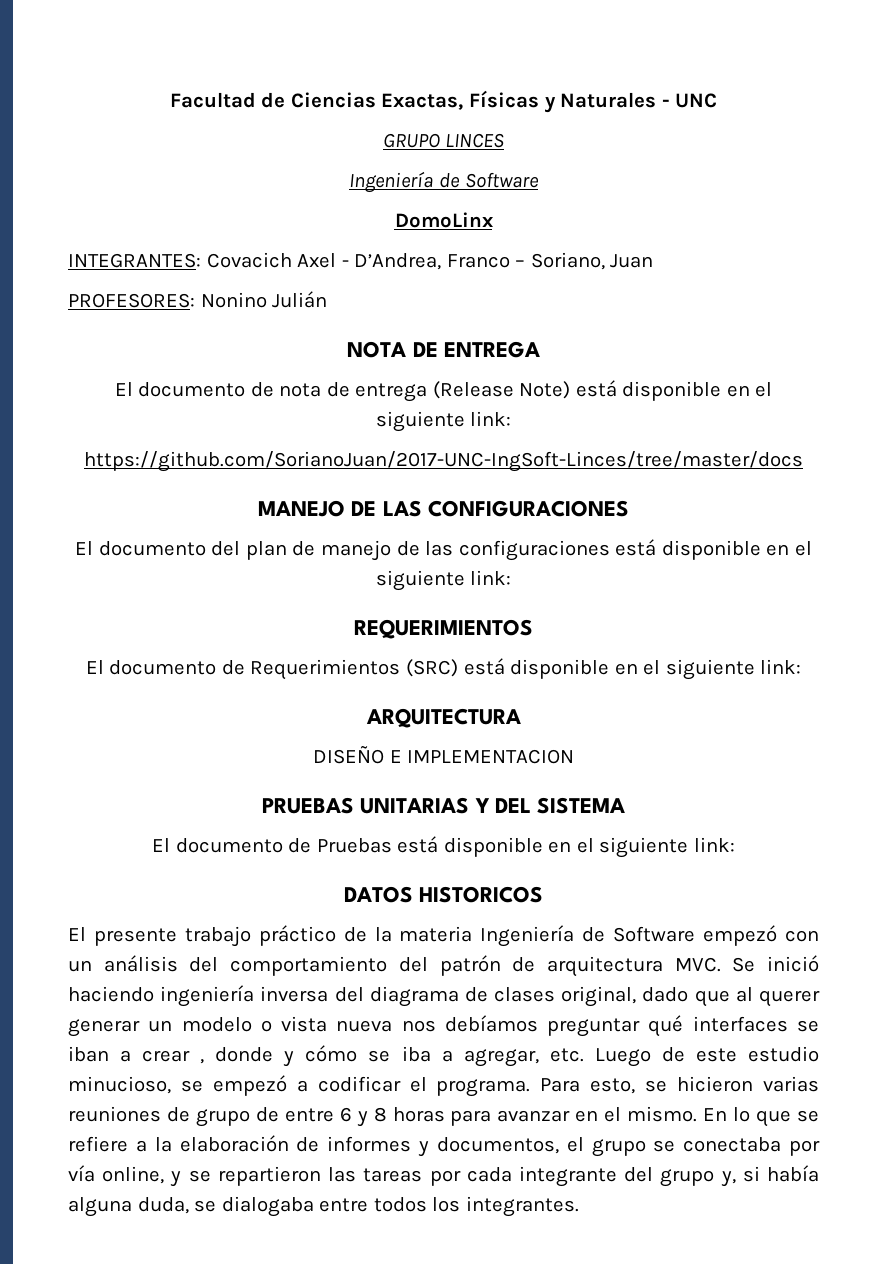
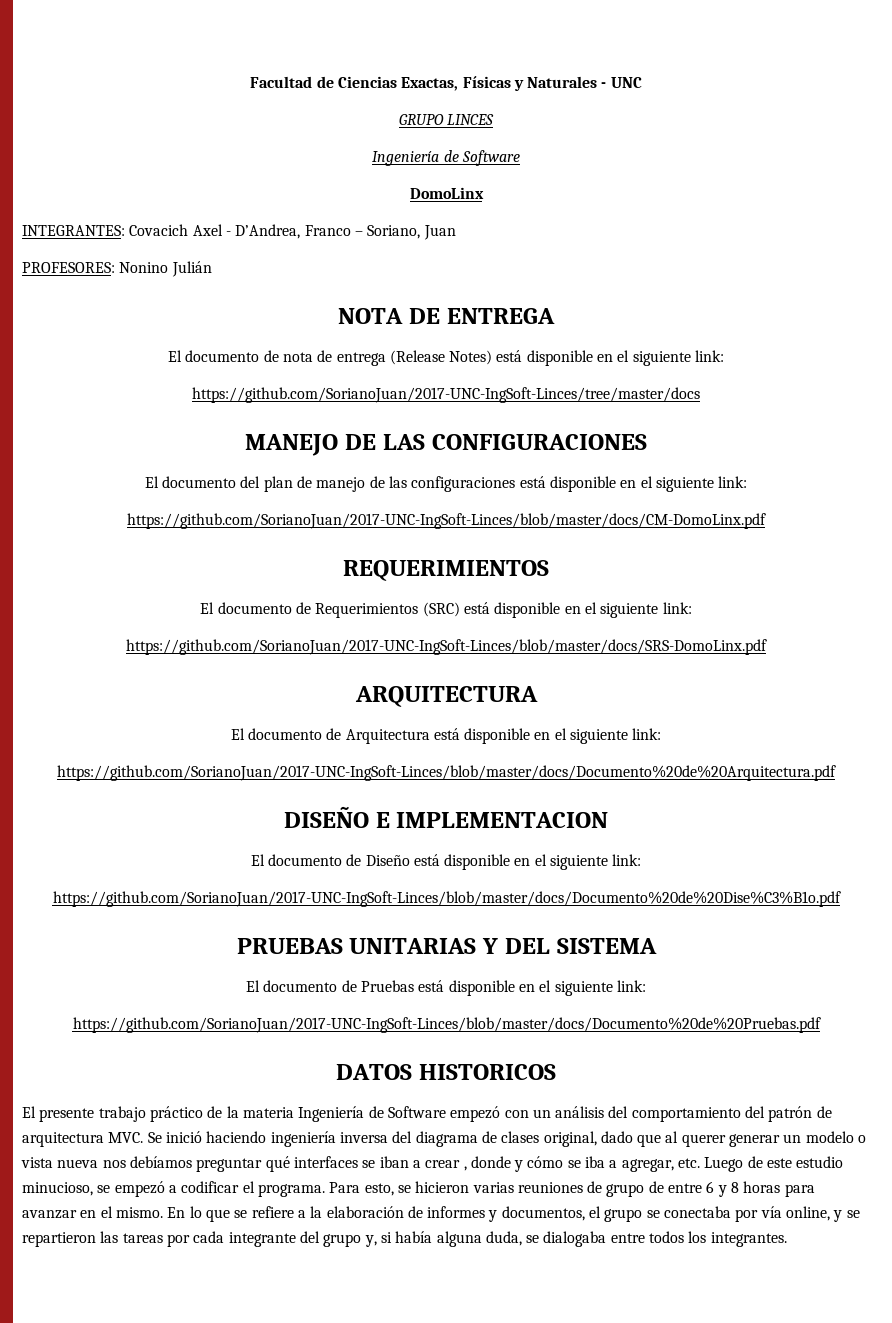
[519,381,571,399] Note) -> [449,350,493,365] Notes)
(512, 577) none -> [127,513,766,529] // https://github.com/SorianoJuan/2017-UNC-IngSoft-Linces/blob/master/docs/CM-DomoLinx.pdf
(802, 666) none -> [126,639,767,655] // https://github.com/SorianoJuan/2017-UNC-IngSoft-Linces/blob/master/docs/SRS-DomoLinx.pdf
[312,746,575,764] DISEÑO E IMPLEMENTACION -> [230,728,662,744] [57,765,836,781] [283,806,609,828] [250,854,642,870] [52,891,841,907] El documento de Arquitectura está disponible en el siguiente link: // https://github.com/SorianoJuan/2017-UNC-IngSoft-Linces/blob/master/docs/Documento%20de%20Arquitectura.pdf // DISEÑO E IMPLEMENTACION // El documento de Diseño está disponible en el siguiente link: // https://github.com/SorianoJuan/2017-UNC-IngSoft-Linces/blob/master/docs/Documento%20de%20Dise%C3%B1o.pdf
(735, 844) none -> [72,1017,821,1033] // https://github.com/SorianoJuan/2017-UNC-IngSoft-Linces/blob/master/docs/Documento%20de%20Pruebas.pdf

